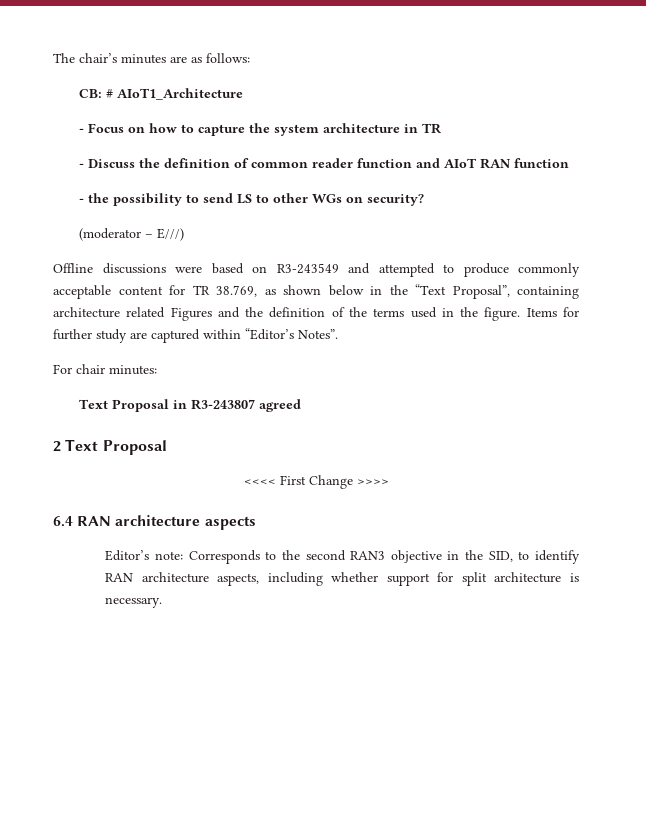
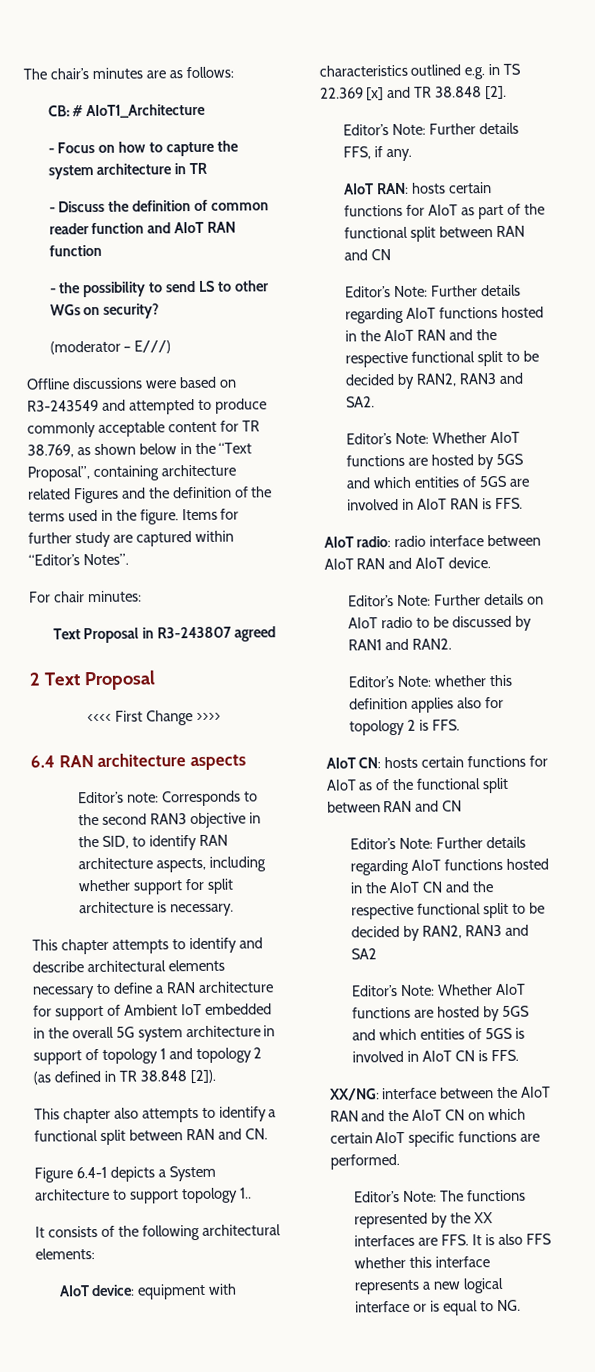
(163, 602) none -> [32,937,263,955] [32,959,225,973] [32,981,274,999] [33,1003,272,1021] [33,1025,276,1042] [33,1047,263,1065] [33,1069,216,1085] [34,1106,277,1124] [34,1128,268,1145] [34,1165,216,1183] [34,1187,252,1204] [35,1224,281,1241] [35,1248,95,1260] [58,1283,238,1300] [318,63,522,80] [319,85,508,101] [343,122,519,136] [343,146,412,162] [344,182,492,195] [344,203,545,220] [344,225,525,242] [344,249,392,261] [345,284,521,298] [345,306,544,324] [345,329,497,342] [345,350,539,368] [345,372,524,389] [346,396,376,408] [346,431,520,445] [346,453,524,470] [346,475,530,489] [347,497,523,511] [323,534,542,548] [323,557,492,570] [348,593,544,607] [348,615,532,631] [348,638,452,651] [348,674,513,688] [349,696,504,713] [349,719,460,736] [325,755,549,769] [325,777,510,794] [326,800,463,813] [350,836,526,850] [350,858,549,876] [350,881,494,894] [351,902,545,920] [351,924,529,941] [351,948,378,960] [351,983,526,997] [352,1005,530,1022] [352,1027,525,1041] [352,1049,519,1063] [328,1086,552,1101] [329,1108,527,1122] [329,1130,541,1147] [329,1154,400,1170] [354,1189,526,1203] [354,1212,493,1229] [354,1233,552,1247] [354,1256,490,1269] [354,1277,504,1295] [355,1299,521,1316] // This chapter attempts to identify and describe architectural elements necessary to define a RAN architecture for support of Ambient IoT embedded in the overall 5G system architecture in support of topology 1 and topology 2 (as defined in TR 38.848 [2]). // This chapter also attempts to identify a functional split between RAN and CN. // Figure 6.4-1 depicts a System architecture to support topology 1.. // It consists of the following architectural elements: // AIoT device: equipment with characteristics outlined e.g. in TS 22.369 [x] and TR 38.848 [2]. // Editor’s Note: Further details FFS, if any. // AIoT RAN: hosts certain functions for AIoT as part of the functional split between RAN and CN // Editor’s Note: Further details regarding AIoT functions hosted in the AIoT RAN and the respective functional split to be decided by RAN2, RAN3 and SA2. // Editor’s Note: Whether AIoT functions are hosted by 5GS and which entities of 5GS are involved in AIoT RAN is FFS. // AIoT radio: radio interface between AIoT RAN and AIoT device. // Editor’s Note: Further details on AIoT radio to be discussed by RAN1 and RAN2. // Editor’s Note: whether this definition applies also for topology 2 is FFS. // AIoT CN: hosts certain functions for AIoT as of the functional split between RAN and CN // Editor’s Note: Further details regarding AIoT functions hosted in the AIoT CN and the respective functional split to be decided by RAN2, RAN3 and SA2 // Editor’s Note: Whether AIoT functions are hosted by 5GS and which entities of 5GS is involved in AIoT CN is FFS. // XX/NG: interface between the AIoT RAN and the AIoT CN on which certain AIoT specific functions are performed. // Editor’s Note: The functions represented by the XX interfaces are FFS. It is also FFS whether this interface represents a new logical interface or is equal to NG.

